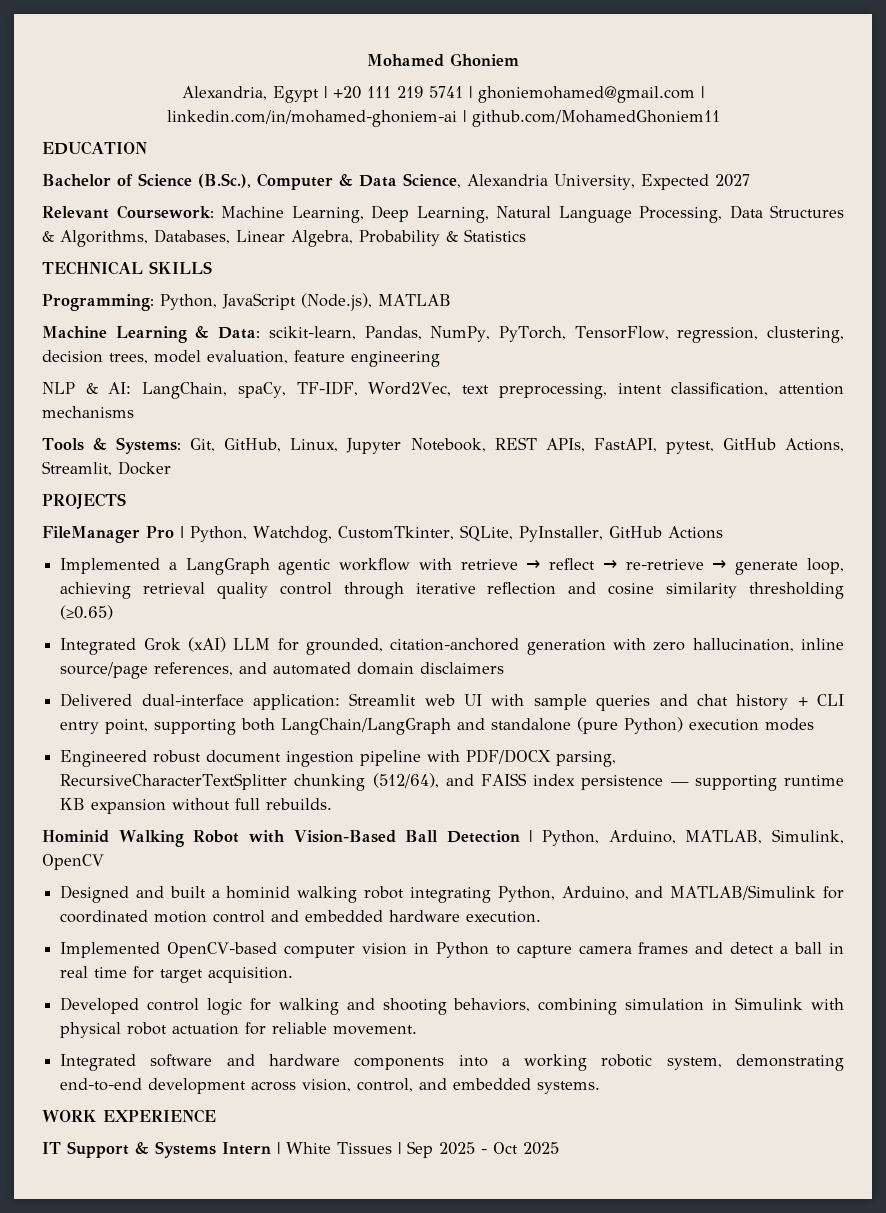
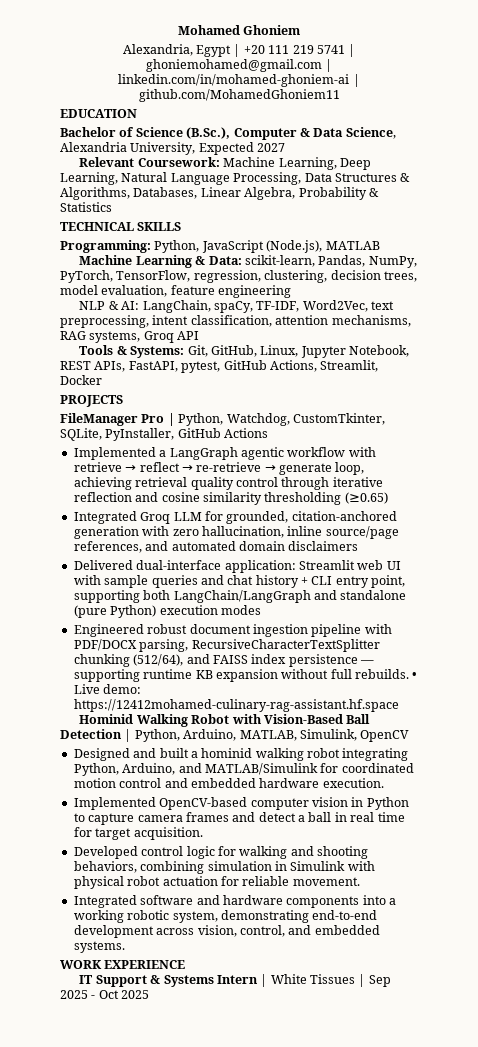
[42,406,134,418] mechanisms -> [331,315,411,327] [60,331,200,343] mechanisms, RAG systems, Groq API
[143,637,226,652] Grok (xAI) -> [140,512,171,524] Groq
(333, 804) none -> [412,672,418,679] [73,684,142,694] [73,699,399,712] • Live demo: https://12412mohamed-culinary-rag-assistant.hf.space

